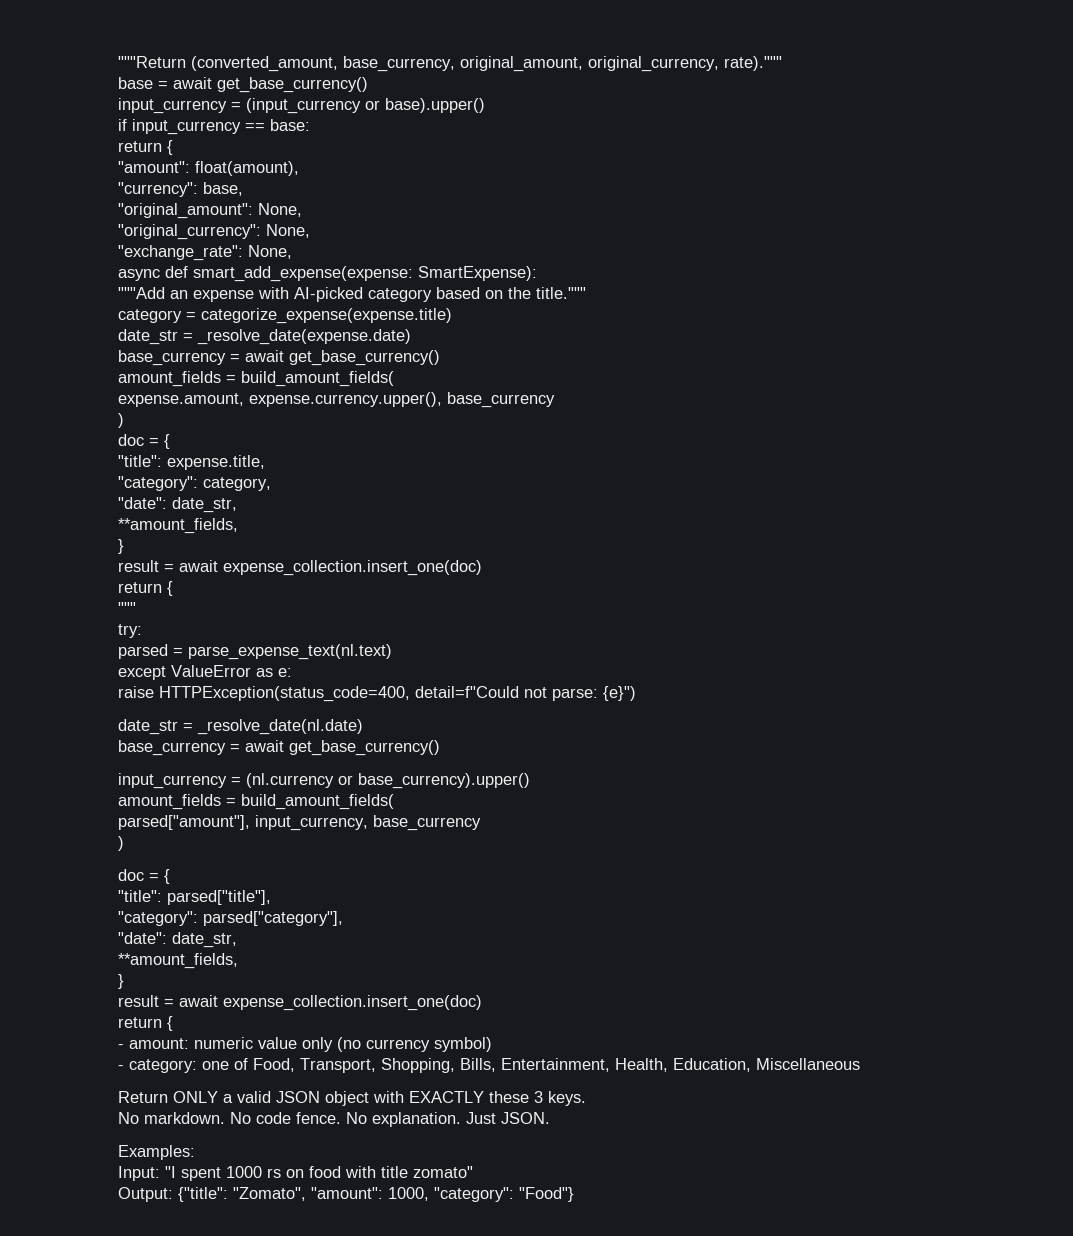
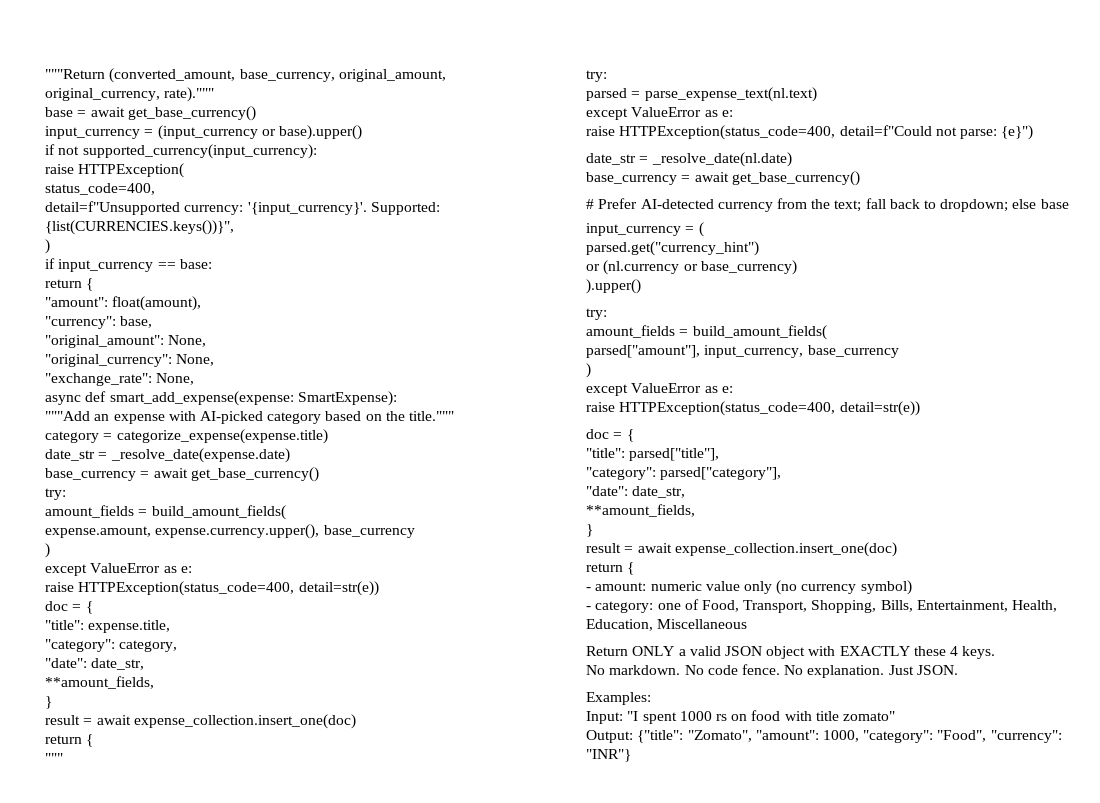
(485, 105) none -> [45,144,317,159] [45,163,185,178] [45,183,156,195] [45,201,440,215] [45,220,235,235] [45,239,51,254] // if not supported_currency(input_currency): // raise HTTPException( // status_code=400, // detail=f"Unsupported currency: '{input_currency}'. Supported: {list(CURRENCIES.keys())}", // )
(440, 358) none -> [45,488,67,500] // try:
(124, 420) none -> [45,563,192,576] [45,581,379,596] // except ValueError as e: // raise HTTPException(status_code=400, detail=str(e))
[117,773,530,789] input_currency = (nl.currency or base_currency).upper() -> [586,198,1069,212] [586,222,704,237] [586,241,760,256] [586,260,797,275] [586,279,642,294] [586,308,608,320] # Prefer AI-detected currency from the text; fall back to dropdown; else base // input_currency = ( // parsed.get("currency_hint") // or (nl.currency or base_currency) // ).upper() // try:
(124, 843) none -> [586,383,733,396] [586,401,920,416] // except ValueError as e: // raise HTTPException(status_code=400, detail=str(e))
[533,1091,543,1103] 3 -> [949,646,958,656] 4
[518,1187,574,1202] "Food"} -> [937,730,1062,743] [586,749,632,762] "Food", "currency": "INR"}

